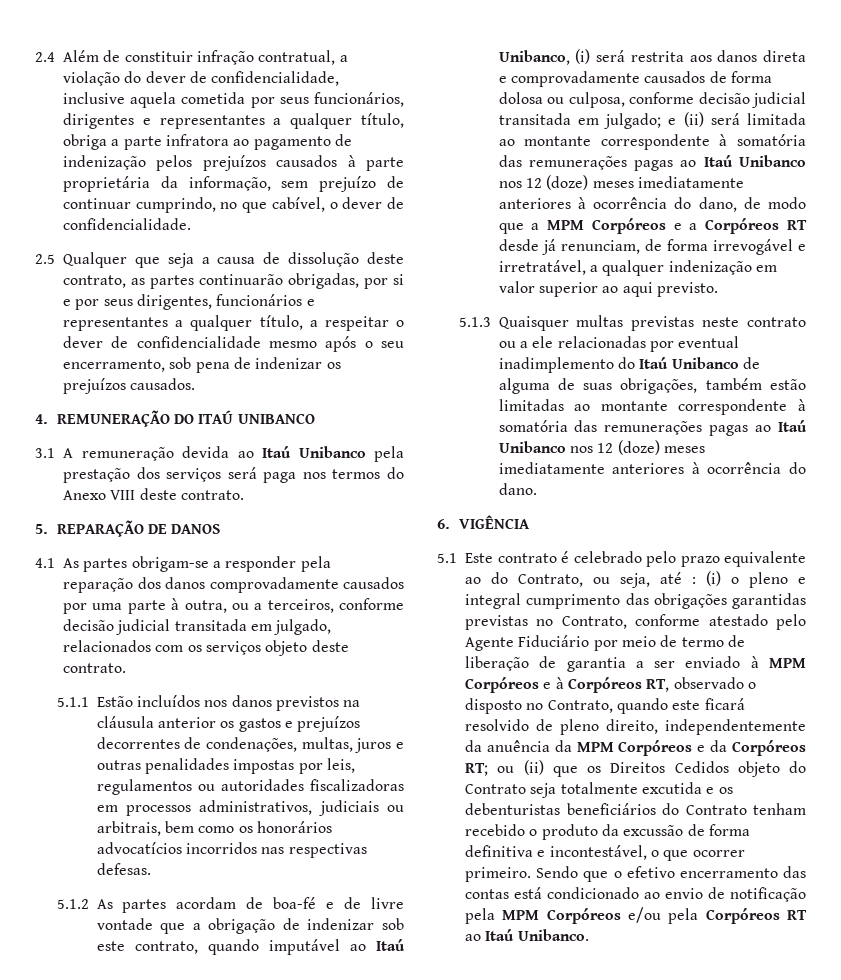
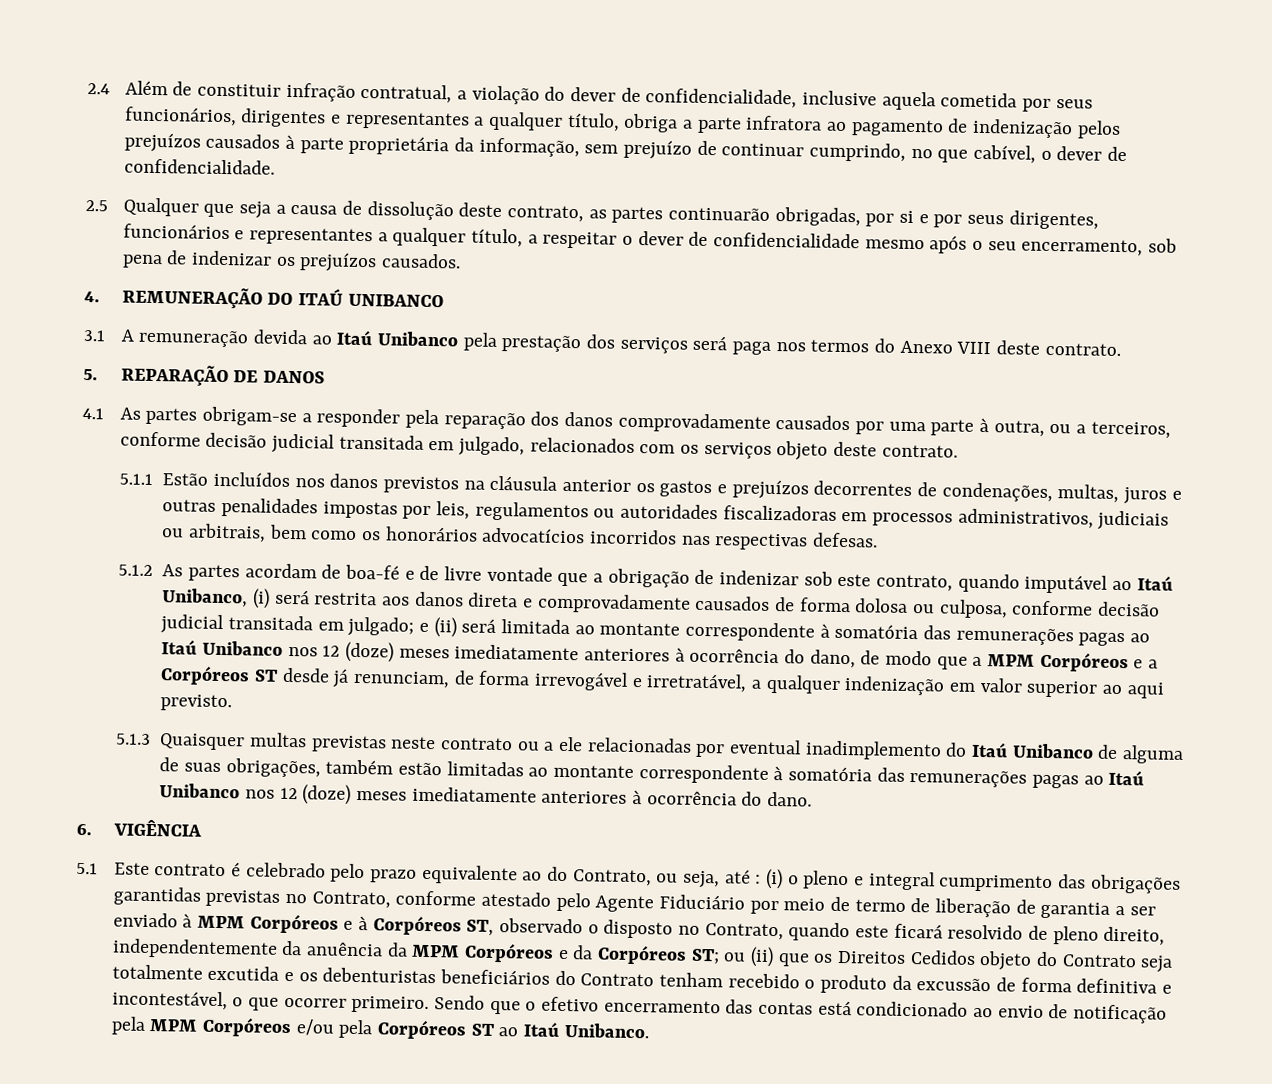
[786,220,807,230] RT -> [253,669,278,682] ST
[646,679,670,692] RT, -> [466,919,495,936] ST,
[465,763,488,776] RT; -> [690,948,720,965] ST;
[787,910,807,920] RT -> [470,1023,495,1036] ST

